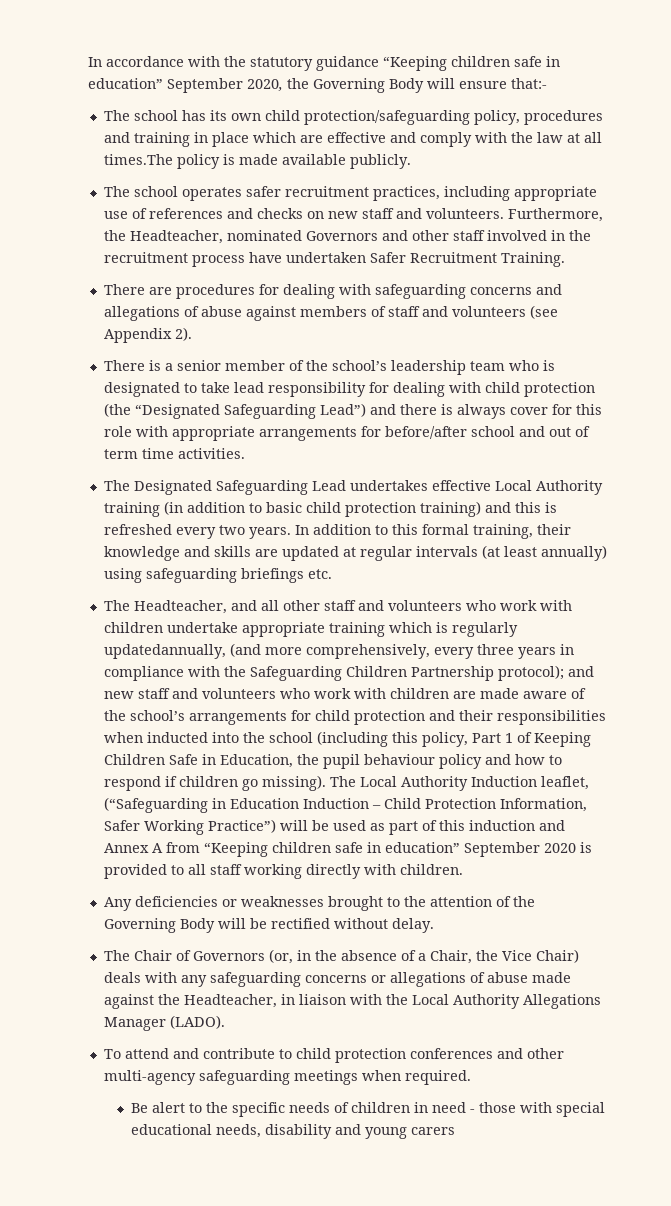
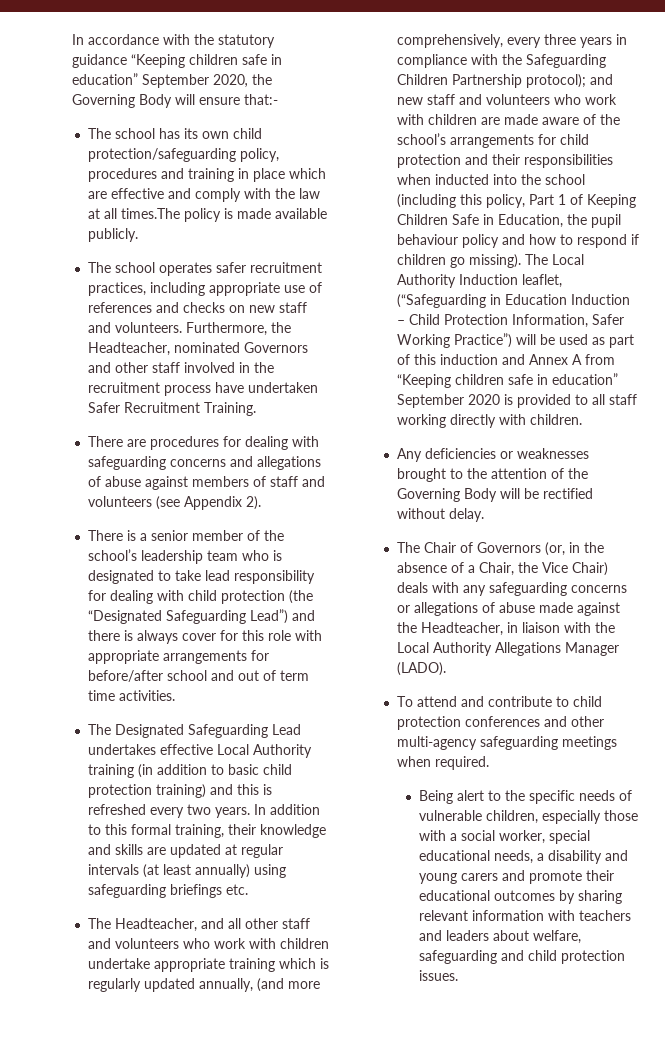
[104,644,227,659] updatedannually, -> [143,978,253,992] updated annually,
[130,1103,148,1113] Be -> [418,790,453,804] Being
[350,1102,552,1113] children in need - those with -> [418,810,638,824] [418,830,545,844] vulnerable children, especially those with a social worker,
(261, 1131) none -> [536,853,544,861] a
(455, 1131) none -> [501,870,614,884] [418,890,622,904] [418,910,631,921] [418,930,581,944] [418,950,625,964] [418,970,458,981] and promote their educational outcomes by sharing relevant information with teachers and leaders about welfare, safeguarding and child protection issues.

